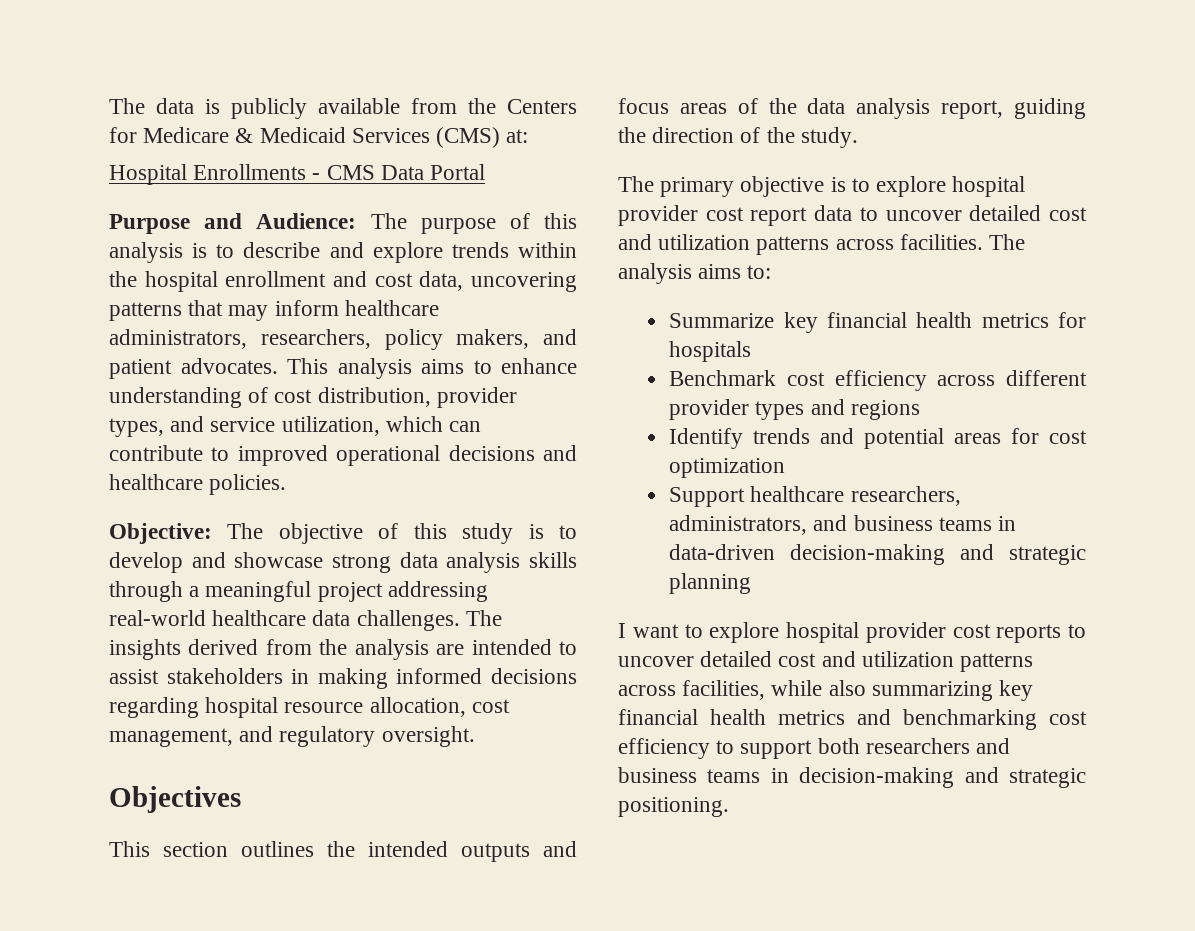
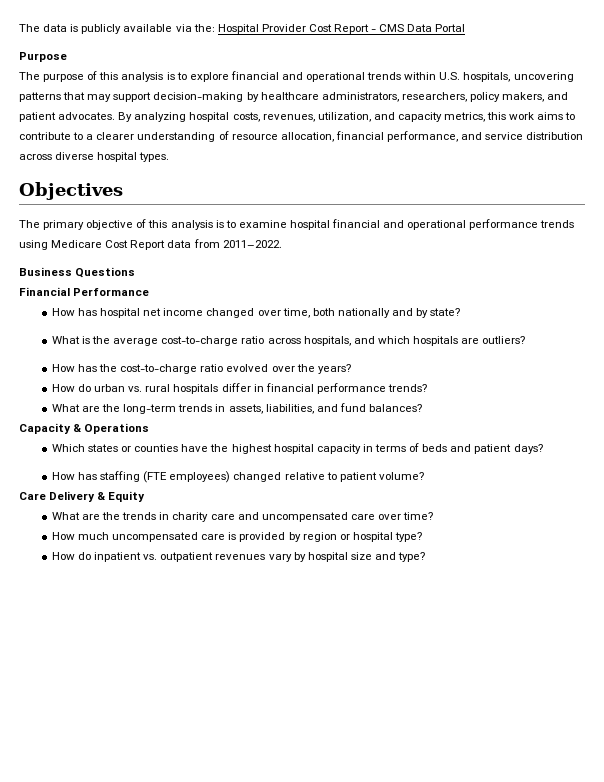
[411,98,577,114] [109,127,529,148] [109,164,307,185] from the Centers for Medicare & Medicaid Services (CMS) at: // Hospital Enrollments -> [175,24,370,34] via the: Hospital Provider Cost Report
[204,213,357,229] and Audience: -> (67, 57) //
[243,242,577,263] [109,271,464,292] describe and explore trends within the hospital enrollment and cost data, -> [189,71,511,82] explore financial and operational trends within U.S. hospitals,
[274,300,339,316] inform -> [113,92,259,102] support decision-making by
[287,358,577,379] [109,387,517,408] [109,416,482,437] [109,445,577,466] [109,474,287,495] [109,523,577,544] [109,552,577,573] [109,581,488,602] [109,610,502,631] [109,639,577,660] [109,668,577,689] [109,697,510,718] [109,726,475,747] [109,786,241,813] [109,841,577,862] [618,98,1086,119] [618,127,858,148] [618,176,1026,197] [618,205,1087,226] [618,234,1026,255] [618,263,772,284] [669,312,1086,333] [669,341,752,362] [669,370,1087,391] [669,399,920,420] [669,428,1087,449] [669,458,786,478] [669,486,961,507] [669,515,1016,535] [669,544,1086,565] [669,573,752,594] [618,622,1086,643] [618,651,1034,672] [618,680,1034,701] [618,709,1087,730] [618,738,1011,759] [618,767,1086,788] [618,797,729,817] This analysis aims to enhance understanding of cost distribution, provider types, and service utilization, which can contribute to improved operational decisions and healthcare policies. // Objective: The objective of this study is to develop and showcase strong data analysis skills through a meaningful project addressing real-world healthcare data challenges. The insights derived from the analysis are intended to assist stakeholders in making informed decisions regarding hospital resource allocation, cost management, and regulatory oversight. // Objectives // This section outlines the intended outputs and focus areas of the data analysis report, guiding the direction of the study. // The primary objective is to explore hospital provider cost report data to uncover detailed cost and utilization patterns across facilities. The analysis aims to: // Summarize key financial health metrics for hospitals // Benchmark cost efficiency across different provider types and regions // Identify trends and potential areas for cost optimization // Support healthcare researchers, administrators, and business teams in data-driven decision-making and strategic planning // I want to explore hospital provider cost reports to uncover detailed cost and utilization patterns across facilities, while also summarizing key financial health metrics and benchmarking cost efficiency to support both researchers and business teams in decision-making and strategic positioning. -> [118,112,576,122] [19,131,584,142] [19,152,170,162] [19,182,123,200] [19,219,575,230] [19,239,282,250] [19,267,136,278] [19,287,150,296] [51,308,461,318] [51,336,526,346] [51,364,351,374] [51,383,428,394] [51,403,423,414] [19,423,150,434] [51,443,543,454] [51,471,424,483] [19,491,146,502] [51,512,434,522] [51,532,423,542] [51,552,426,562] By analyzing hospital costs, revenues, utilization, and capacity metrics, this work aims to contribute to a clearer understanding of resource allocation, financial performance, and service distribution across diverse hospital types. // Objectives // The primary objective of this analysis is to examine hospital financial and operational performance trends using Medicare Cost Report data from 2011–2022. // Business Questions // Financial Performance // How has hospital net income changed over time, both nationally and by state? // What is the average cost-to-charge ratio across hospitals, and which hospitals are outliers? // How has the cost-to-charge ratio evolved over the years? // How do urban vs. rural hospitals differ in financial performance trends? // What are the long-term trends in assets, liabilities, and fund balances? // Capacity & Operations // Which states or counties have the highest hospital capacity in terms of beds and patient days? // How has staffing (FTE employees) changed relative to patient volume? // Care Delivery & Equity // What are the trends in charity care and uncompensated care over time? // How much uncompensated care is provided by region or hospital type? // How do inpatient vs. outpatient revenues vary by hospital size and type?

